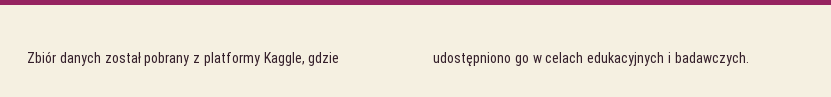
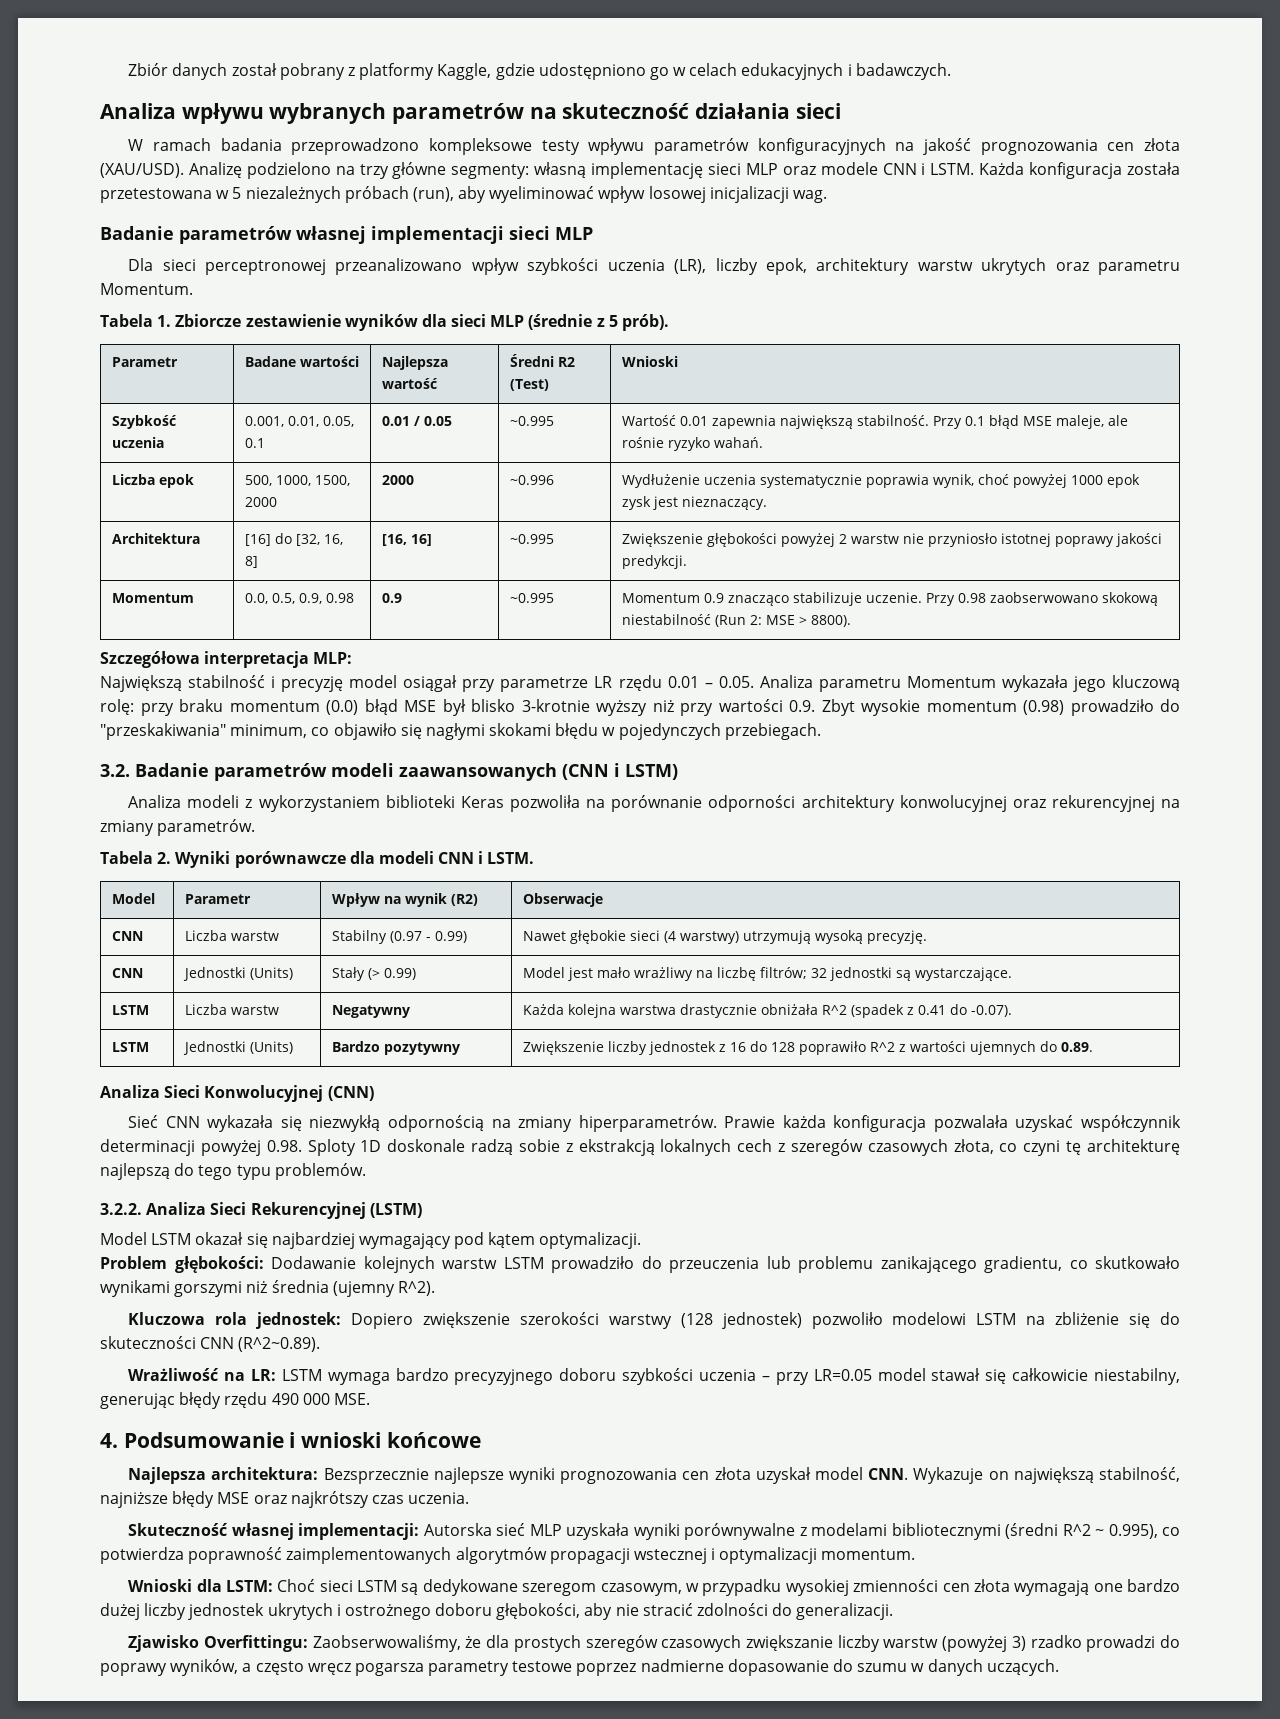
(749, 59) none -> [100,103,841,124] [128,138,1181,155] [100,162,1181,179] [100,186,828,203] [100,226,593,244] [128,258,1180,275] [100,283,193,295] [100,314,670,331] [111,357,178,367] [244,356,359,367] [381,356,448,370] [381,378,437,389] [509,354,575,367] [509,379,549,391] [621,356,678,367] [111,415,176,429] [111,437,164,448] [244,416,354,427] [244,438,265,448] [381,416,452,426] [509,416,554,426] [621,415,1128,429] [621,437,763,451] [111,474,194,488] [244,475,350,486] [244,497,277,507] [381,475,414,485] [509,475,554,485] [621,474,1140,488] [621,496,767,510] [111,533,200,544] [244,533,343,546] [244,556,258,568] [381,534,432,546] [509,534,554,544] [621,533,1162,547] [621,555,687,569] [111,593,194,603] [244,593,354,604] [381,593,402,603] [509,593,554,603] [621,592,1158,606] [621,614,851,627] [100,651,353,668] [100,675,1180,692] [100,699,1180,716] [100,723,821,740] [100,763,678,781] [128,795,1181,812] [100,819,256,836] [100,851,535,868] [111,893,155,904] [184,894,251,904] [331,893,478,907] [522,893,603,907] [111,931,143,941] [184,930,279,941] [331,930,467,944] [522,930,927,944] [111,968,143,978] [182,967,293,981] [331,967,416,981] [522,967,1012,981] [111,1005,149,1015] [184,1004,279,1015] [331,1005,410,1018] [522,1004,1012,1018] [111,1042,149,1052] [182,1041,293,1055] [331,1041,460,1055] [522,1041,1093,1055] [100,1085,374,1102] [128,1115,1181,1132] [100,1139,1181,1156] [100,1163,366,1180] [100,1202,422,1219] [100,1232,642,1249] [100,1256,1180,1273] [100,1280,435,1297] [128,1312,1180,1329] [100,1336,321,1352] [128,1368,1180,1385] [100,1392,370,1409] [100,1432,481,1448] [128,1467,1180,1484] [100,1491,470,1508] [128,1523,1180,1540] [100,1547,916,1564] [128,1579,1180,1596] [100,1603,894,1620] [128,1635,1180,1652] [100,1659,1059,1676] // Analiza wpływu wybranych parametrów na skuteczność działania sieci // W ramach badania przeprowadzono kompleksowe testy wpływu parametrów konfiguracyjnych na jakość prognozowania cen złota (XAU/USD). Analizę podzielono na trzy główne segmenty: własną implementację sieci MLP oraz modele CNN i LSTM. Każda konfiguracja została przetestowana w 5 niezależnych próbach (run), aby wyeliminować wpływ losowej inicjalizacji wag. // Badanie parametrów własnej implementacji sieci MLP // Dla sieci perceptronowej przeanalizowano wpływ szybkości uczenia (LR), liczby epok, architektury warstw ukrytych oraz parametru Momentum. // Tabela 1. Zbiorcze zestawienie wyników dla sieci MLP (średnie z 5 prób). // Parametr | Badane wartości | Najlepsza wartość | Średni R2 (Test) | Wnioski // Szybkość uczenia | 0.001, 0.01, 0.05, 0.1 | 0.01 / 0.05 | ~0.995 | Wartość 0.01 zapewnia największą stabilność. Przy 0.1 błąd MSE maleje, ale rośnie ryzyko wahań. // Liczba epok | 500, 1000, 1500, 2000 | 2000 | ~0.996 | Wydłużenie uczenia systematycznie poprawia wynik, choć powyżej 1000 epok zysk jest nieznaczący. // Architektura | [16] do [32, 16, 8] | [16, 16] | ~0.995 | Zwiększenie głębokości powyżej 2 warstw nie przyniosło istotnej poprawy jakości predykcji. // Momentum | 0.0, 0.5, 0.9, 0.98 | 0.9 | ~0.995 | Momentum 0.9 znacząco stabilizuje uczenie. Przy 0.98 zaobserwowano skokową niestabilność (Run 2: MSE > 8800). // Szczegółowa interpretacja MLP: // Największą stabilność i precyzję model osiągał przy parametrze LR rzędu 0.01 – 0.05. Analiza parametru Momentum wykazała jego kluczową rolę: przy braku momentum (0.0) błąd MSE był blisko 3-krotnie wyższy niż przy wartości 0.9. Zbyt wysokie momentum (0.98) prowadziło do "przeskakiwania" minimum, co objawiło się nagłymi skokami błędu w pojedynczych przebiegach. // 3.2. Badanie parametrów modeli zaawansowanych (CNN i LSTM) // Analiza modeli z wykorzystaniem biblioteki Keras pozwoliła na porównanie odporności architektury konwolucyjnej oraz rekurencyjnej na zmiany parametrów. // Tabela 2. Wyniki porównawcze dla modeli CNN i LSTM. // Model | Parametr | Wpływ na wynik (R2) | Obserwacje // CNN | Liczba warstw | Stabilny (0.97 - 0.99) | Nawet głębokie sieci (4 warstwy) utrzymują wysoką precyzję. // CNN | Jednostki (Units) | Stały (> 0.99) | Model jest mało wrażliwy na liczbę filtrów; 32 jednostki są wystarczające. // LSTM | Liczba warstw | Negatywny | Każda kolejna warstwa drastycznie obniżała R^2 (spadek z 0.41 do -0.07). // LSTM | Jednostki (Units) | Bardzo pozytywny | Zwiększenie liczby jednostek z 16 do 128 poprawiło R^2 z wartości ujemnych do 0.89. // Analiza Sieci Konwolucyjnej (CNN) // Sieć CNN wykazała się niezwykłą odpornością na zmiany hiperparametrów. Prawie każda konfiguracja pozwalała uzyskać współczynnik determinacji powyżej 0.98. Sploty 1D doskonale radzą sobie z ekstrakcją lokalnych cech z szeregów czasowych złota, co czyni tę architekturę najlepszą do tego typu problemów. // 3.2.2. Analiza Sieci Rekurencyjnej (LSTM) // Model LSTM okazał się najbardziej wymagający pod kątem optymalizacji. // Problem głębokości: Dodawanie kolejnych warstw LSTM prowadziło do przeuczenia lub problemu zanikającego gradientu, co skutkowało wynikami gorszymi niż średnia (ujemny R^2). // Kluczowa rola jednostek: Dopiero zwiększenie szerokości warstwy (128 jednostek) pozwoliło modelowi LSTM na zbliżenie się do skuteczności CNN (R^2~0.89). // Wrażliwość na LR: LSTM wymaga bardzo precyzyjnego doboru szybkości uczenia – przy LR=0.05 model stawał się całkowicie niestabilny, generując błędy rzędu 490 000 MSE. // 4. Podsumowanie i wnioski końcowe // Najlepsza architektura: Bezsprzecznie najlepsze wyniki prognozowania cen złota uzyskał model CNN. Wykazuje on największą stabilność, najniższe błędy MSE oraz najkrótszy czas uczenia. // Skuteczność własnej implementacji: Autorska sieć MLP uzyskała wyniki porównywalne z modelami bibliotecznymi (średni R^2 ~ 0.995), co potwierdza poprawność zaimplementowanych algorytmów propagacji wstecznej i optymalizacji momentum. // Wnioski dla LSTM: Choć sieci LSTM są dedykowane szeregom czasowym, w przypadku wysokiej zmienności cen złota wymagają one bardzo dużej liczby jednostek ukrytych i ostrożnego doboru głębokości, aby nie stracić zdolności do generalizacji. // Zjawisko Overfittingu: Zaobserwowaliśmy, że dla prostych szeregów czasowych zwiększanie liczby warstw (powyżej 3) rzadko prowadzi do poprawy wyników, a często wręcz pogarsza parametry testowe poprzez nadmierne dopasowanie do szumu w danych uczących.

